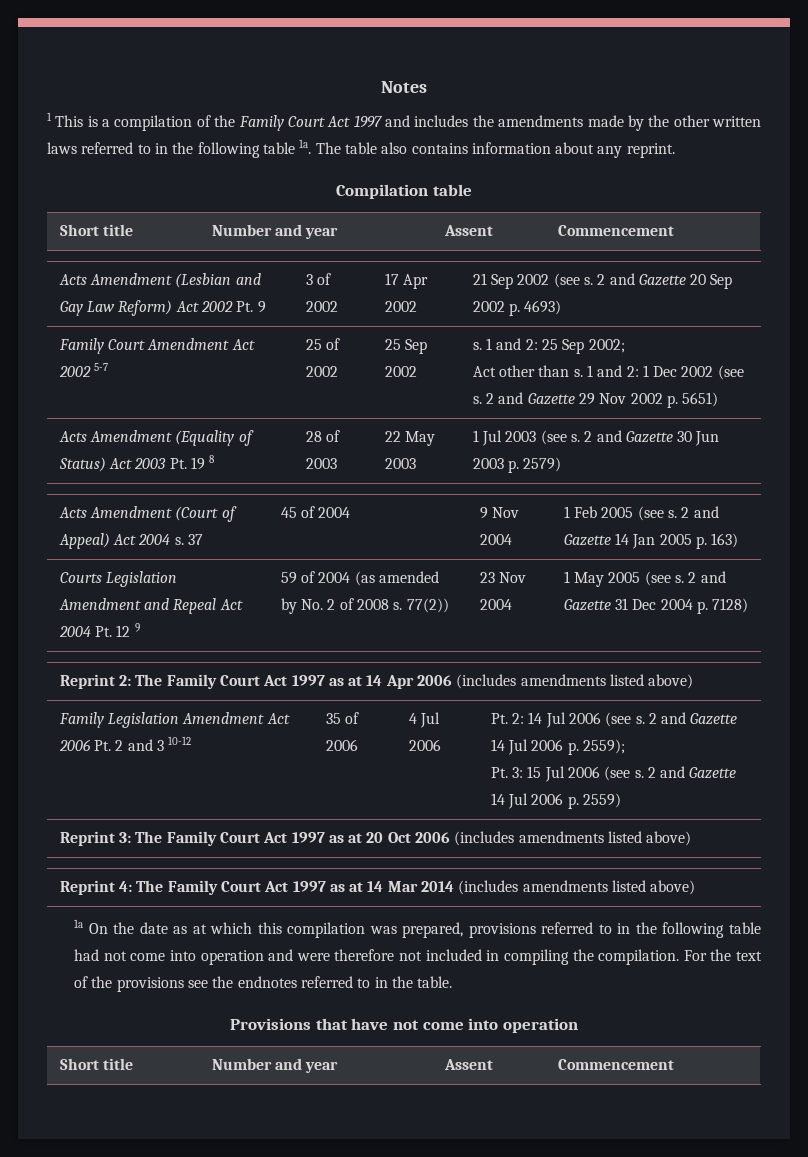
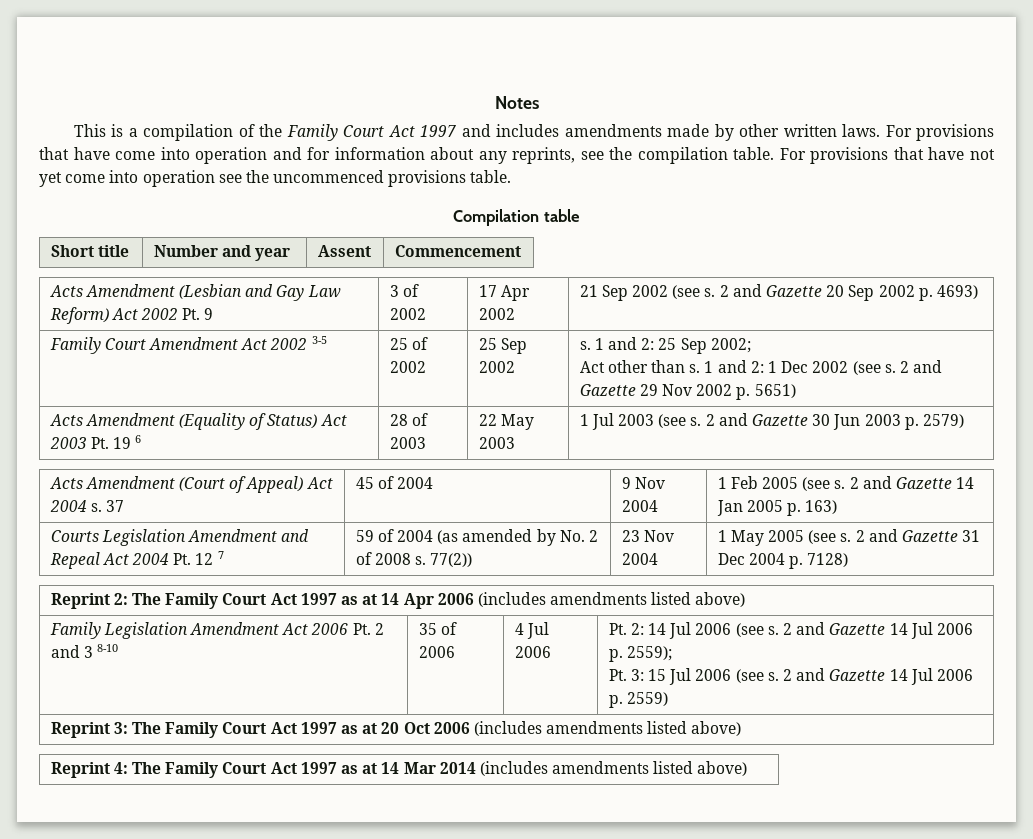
[47,112,52,121] 1 -> (539, 102) none
[472,115,494,127] the -> (560, 130) none
[648,115,670,127] the -> (734, 132) none
[47,139,675,158] laws referred to in the following table 1a. The table also contains information about any reprint. -> [842,124,995,141] [39,147,995,164] [39,170,512,187] laws. For provisions that have come into operation and for information about any reprints, see the compilation table. For provisions that have not yet come into operation see the uncommenced provisions table.
[93,363,108,371] 5-7 -> [311,336,327,344] 3-5
[209,455,216,463] 8 -> [135,435,142,443] 6
[134,623,140,632] 9 -> [217,551,224,559] 7
[168,736,192,745] 10-12 -> [97,644,119,652] 8-10
[74,919,761,938] [74,949,762,965] [74,976,453,992] [230,1018,578,1033] [59,1058,133,1070] [211,1058,339,1073] [443,1059,493,1070] [557,1059,674,1070] // 1a On the date as at which this compilation was prepared, provisions referred to in the following table had not come into operation and were therefore not included in compiling the compilation. For the text of the provisions see the endnotes referred to in the table. // Provisions that have not come into operation // Short title | Number and year | Assent | Commencement -> (748, 768) none

